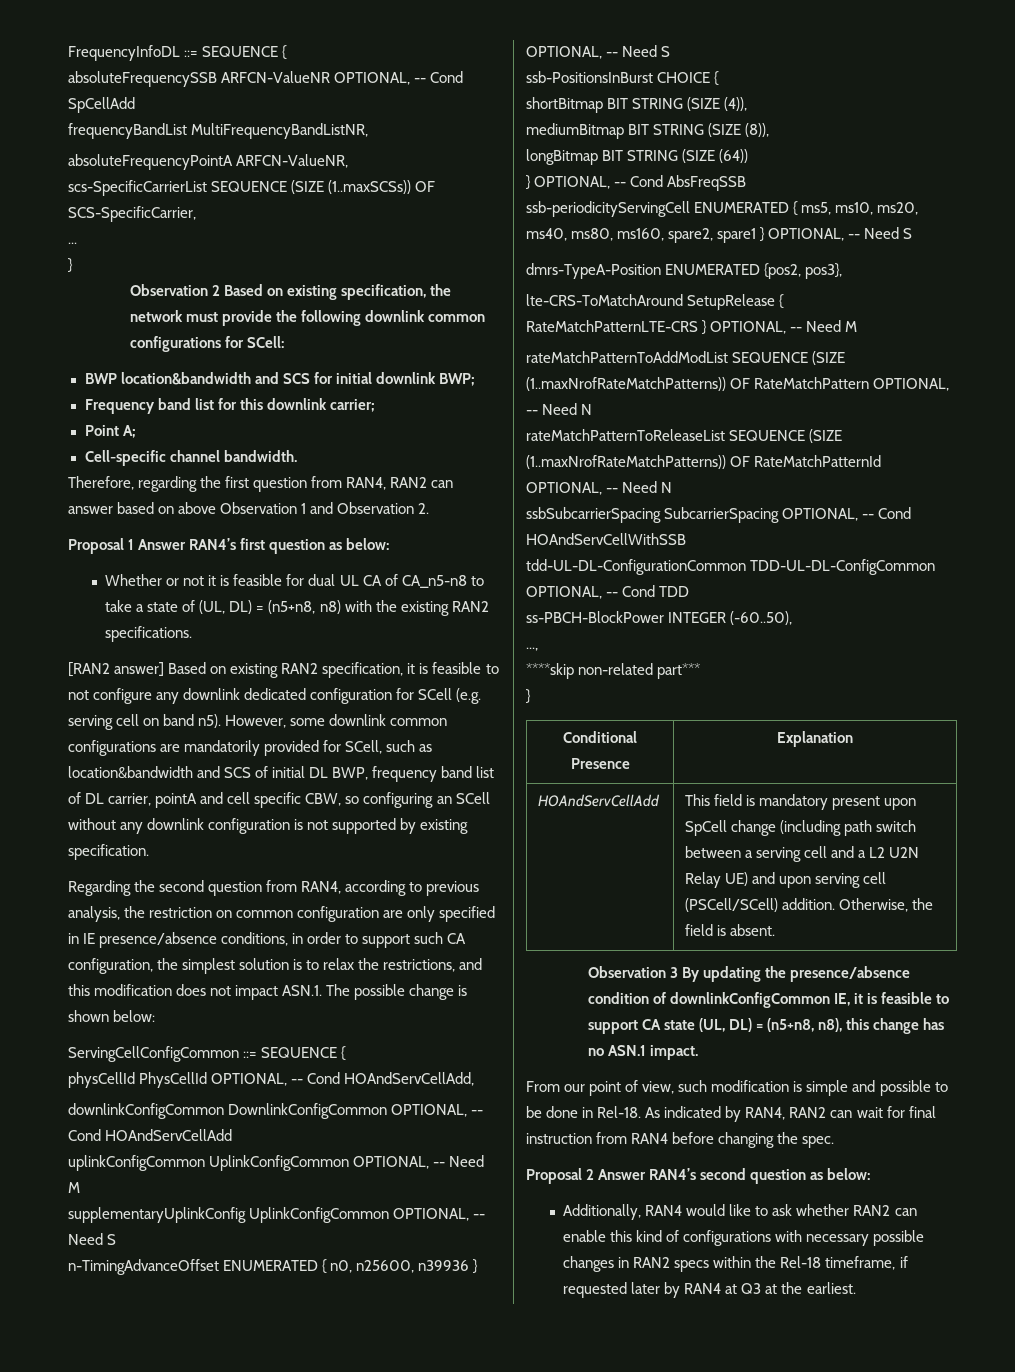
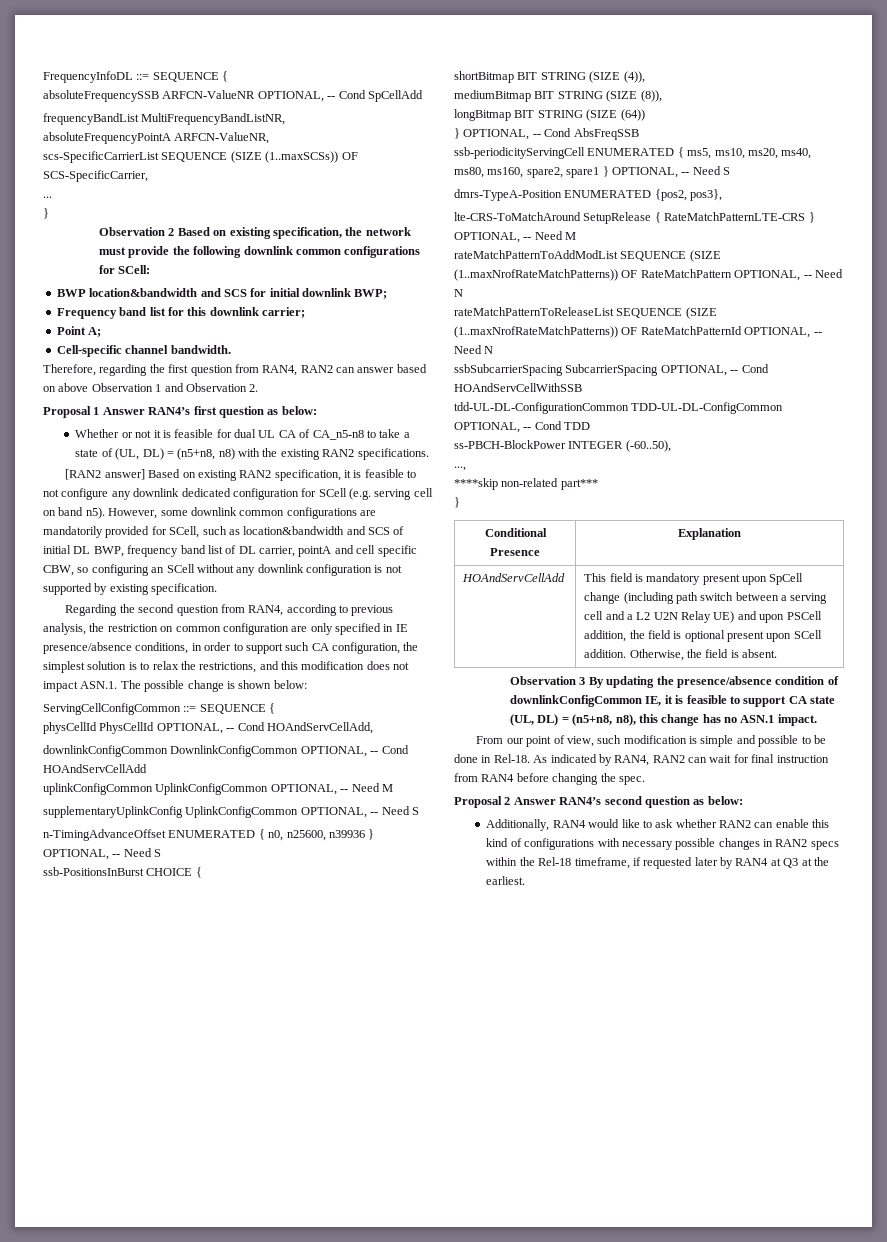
[815,872,887,888] [684,898,778,912] serving cell (PSCell/SCell) -> [786,611,822,620] [584,630,822,642] PSCell addition, the field is optional present upon SCell

